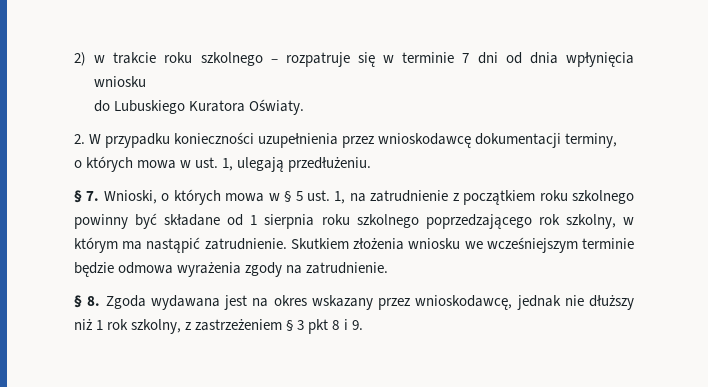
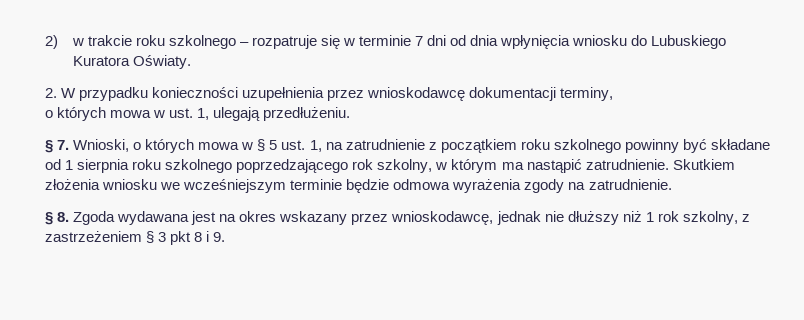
(147, 81) // -> (628, 40) none

